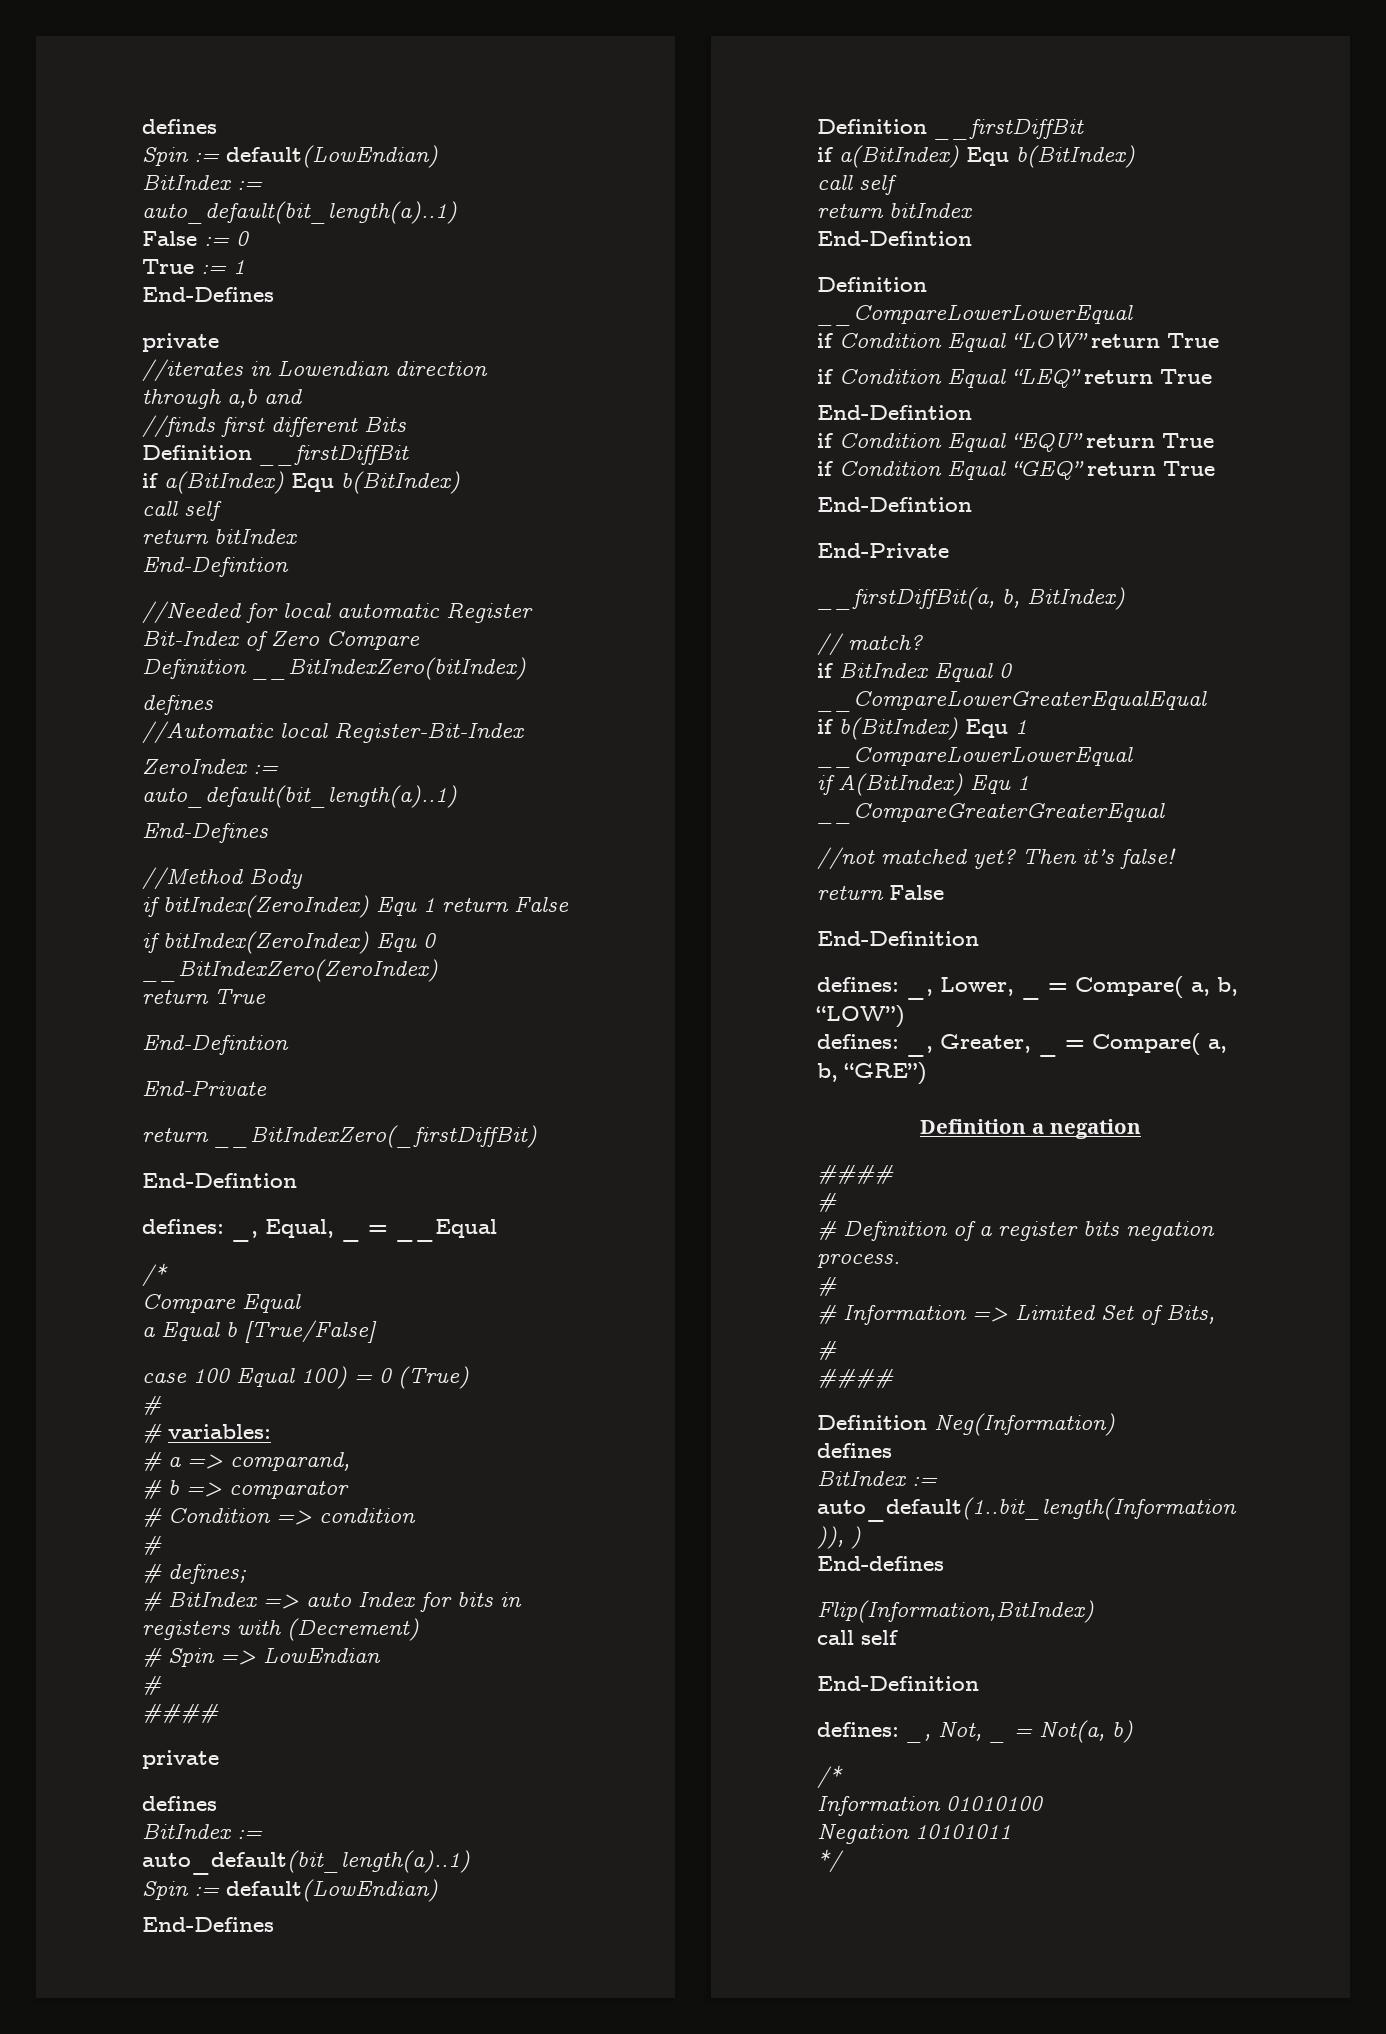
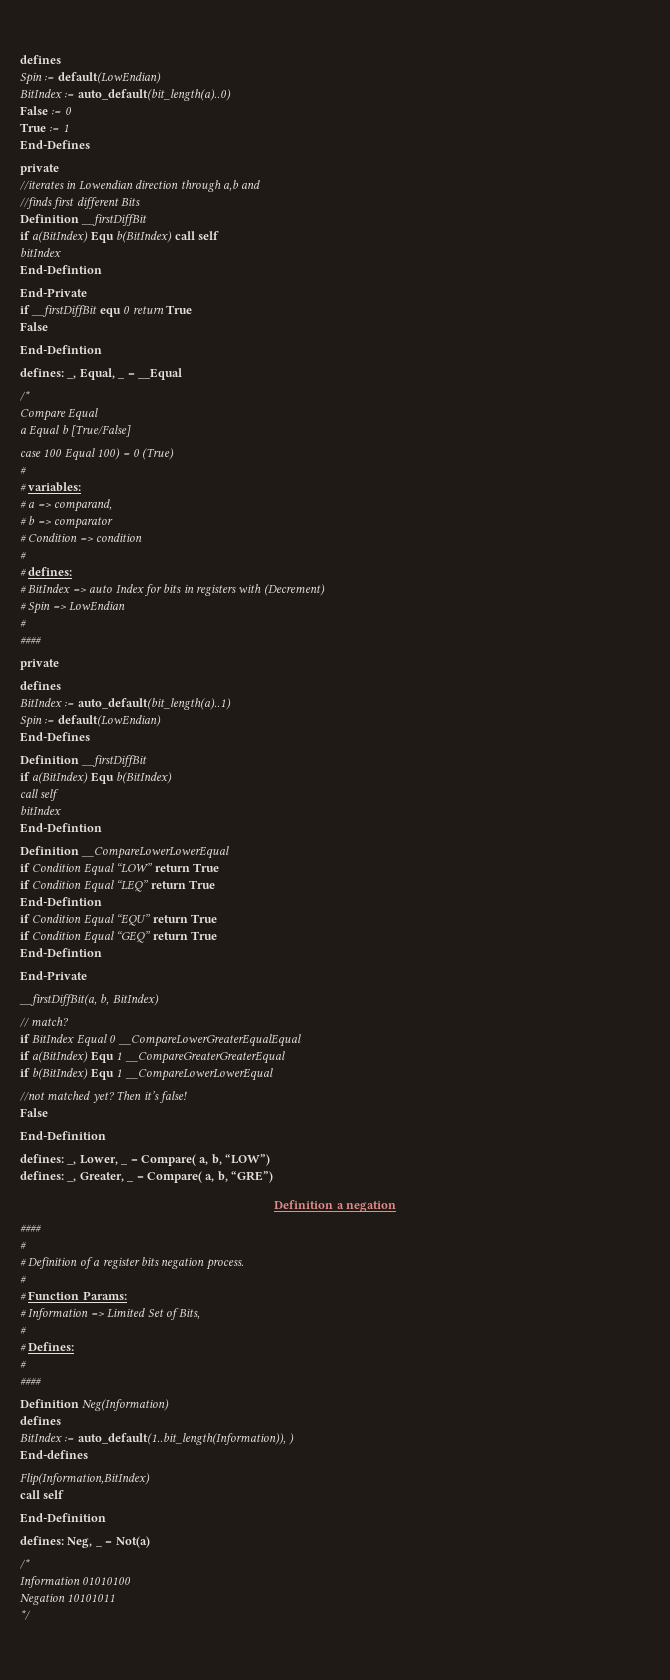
[142,201,457,224] auto_default(bit_length(a)..1) -> [77,89,231,101] auto_default(bit_length(a)..0)
[142,501,222,521] [142,529,297,545] [142,556,289,577] [142,601,533,623] [142,630,420,651] [142,657,526,680] [142,695,213,715] [142,721,524,743] [142,759,279,775] [142,785,457,808] [142,822,268,843] [142,867,303,889] [142,895,569,918] [142,931,436,954] [142,959,438,982] [142,989,266,1004] [142,1034,289,1055] [142,1080,267,1096] [142,1125,537,1148] // call self // return bitIndex // End-Defintion // //Needed for local automatic Register Bit-Index of Zero Compare // Definition __BitIndexZero(bitIndex) // defines // //Automatic local Register-Bit-Index // ZeroIndex := auto_default(bit_length(a)..1) // End-Defines // //Method Body // if bitIndex(ZeroIndex) Equ 1 return False // if bitIndex(ZeroIndex) Equ 0 __BitIndexZero(ZeroIndex) // return True // End-Defintion // End-Private // return __BitIndexZero(_firstDiffBit) -> [174,231,219,240] [20,248,61,257] [20,265,102,275] [20,288,87,298] [20,305,192,317] [20,322,48,331] call self // bitIndex // End-Defintion // End-Private // if __firstDiffBit equ 0 return True // False
[168,1564,247,1584] defines; -> [28,567,73,576] defines:
[817,203,884,218] return -> (60, 795) none
(1207, 701) none -> [20,1051,285,1064] // if a(BitIndex) Equ 1 __CompareGreaterGreaterEqual
[817,773,1029,796] [817,803,1165,824] // if A(BitIndex) Equ 1 __CompareGreaterGreaterEqual -> (273, 1074) none
[817,885,884,900] return -> (187, 1097) none
(837, 1286) none -> [20,1291,127,1300] // # Function Params:
(837, 1350) none -> [20,1342,75,1351] [20,1360,27,1368] // # Defines: // #
[906,1721,1007,1743] [1014,1720,1133,1743] _, Not, _ = Not(a, b) -> [67,1537,103,1548] [105,1536,150,1548] Neg, _ = Not(a)

